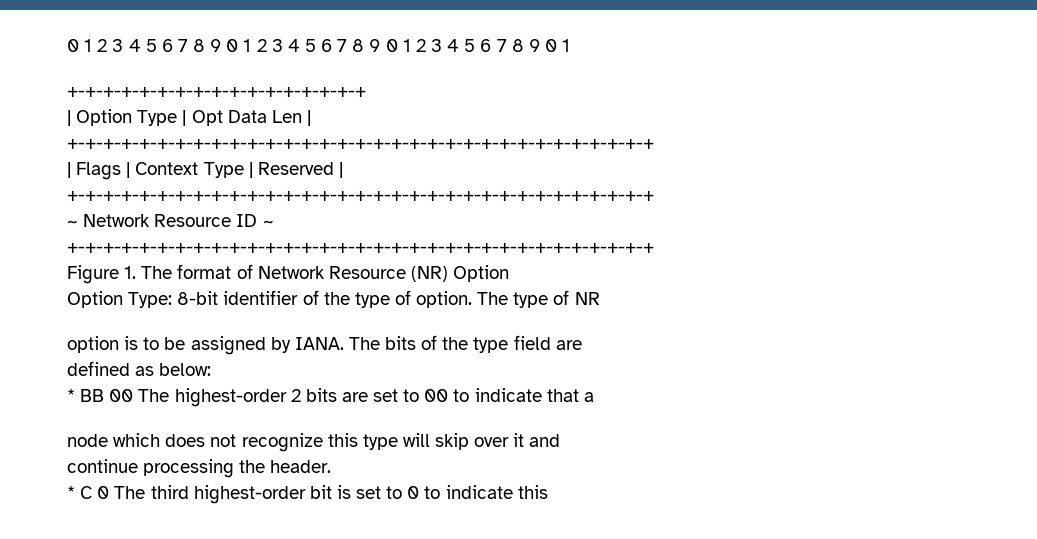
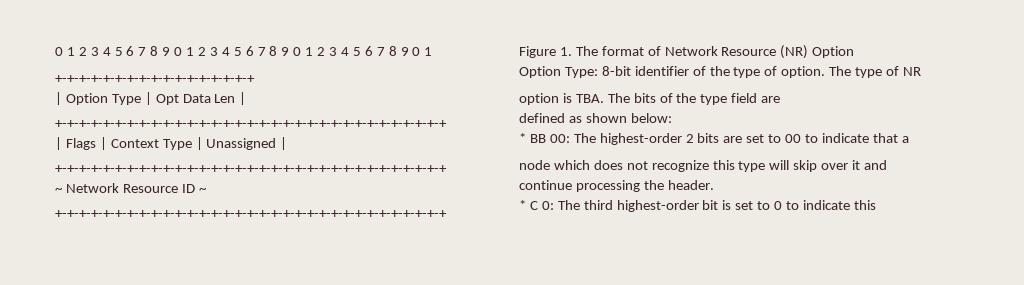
[257,162,334,175] Reserved -> [206,138,277,150] Unassigned
[143,336,344,355] to be assigned by IANA. -> [575,94,604,103] TBA.
(155, 371) none -> [585,113,627,123] shown
[109,389,134,402] 00 -> [549,134,570,143] 00:
[97,486,110,499] 0 -> [541,201,554,210] 0:

